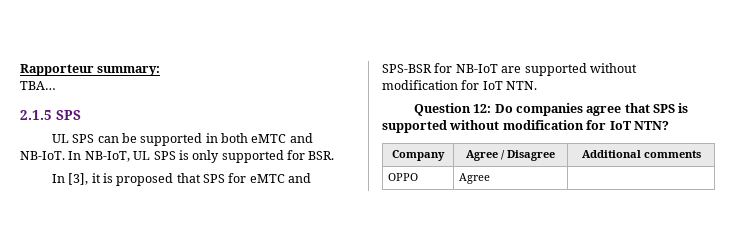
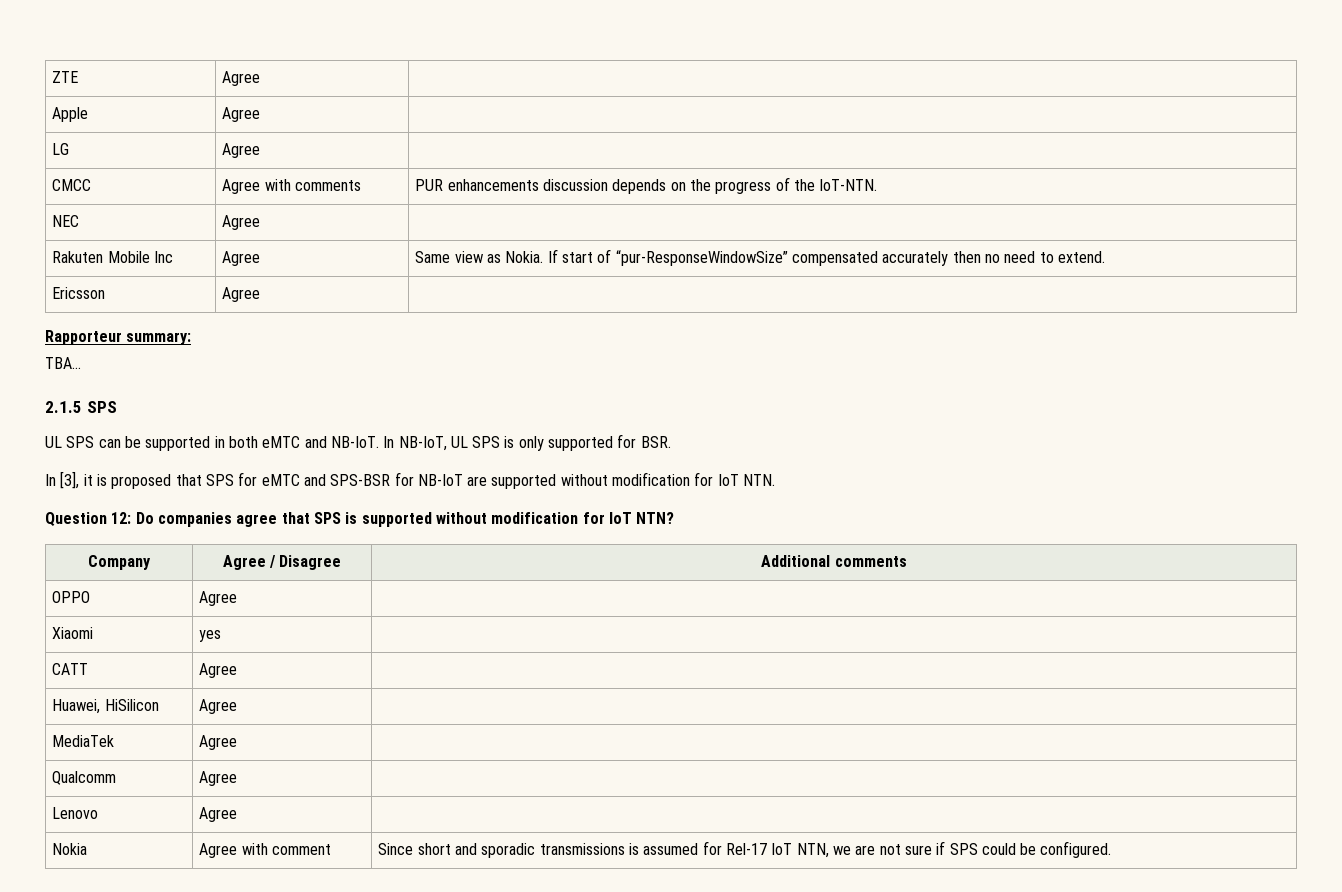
(20, 70) none -> [52,71,79,83] [222,71,261,86] [52,107,89,122] [222,107,261,122] [52,143,70,155] [222,143,261,158] [52,179,92,191] [222,179,362,194] [415,177,878,194] [52,215,80,227] [222,215,261,230] [52,251,174,263] [222,251,261,266] [415,249,1105,266] [52,287,106,299] [222,287,261,302] ZTE | Agree | // Apple | Agree | // LG | Agree | // CMCC | Agree with comments | PUR enhancements discussion depends on the progress of the IoT-NTN. // NEC | Agree | // Rakuten Mobile Inc | Agree | Same view as Nokia. If start of “pur-ResponseWindowSize” compensated accurately then no need to extend. // Ericsson | Agree | //
(490, 178) none -> [52,627,94,639] [199,630,222,642] [52,663,89,675] [199,663,238,678] [52,699,159,714] [199,699,238,714] [52,735,115,747] [199,735,238,750] [52,771,117,785] [199,771,238,786] [52,807,99,819] [199,807,238,822] [52,843,88,855] [199,843,332,858] [378,841,1112,858] // Xiaomi | yes | // CATT | Agree | // Huawei, HiSilicon | Agree | // MediaTek | Agree | // Qualcomm | Agree | // Lenovo | Agree | // Nokia | Agree with comment | Since short and sporadic transmissions is assumed for Rel-17 IoT NTN, we are not sure if SPS could be configured.

